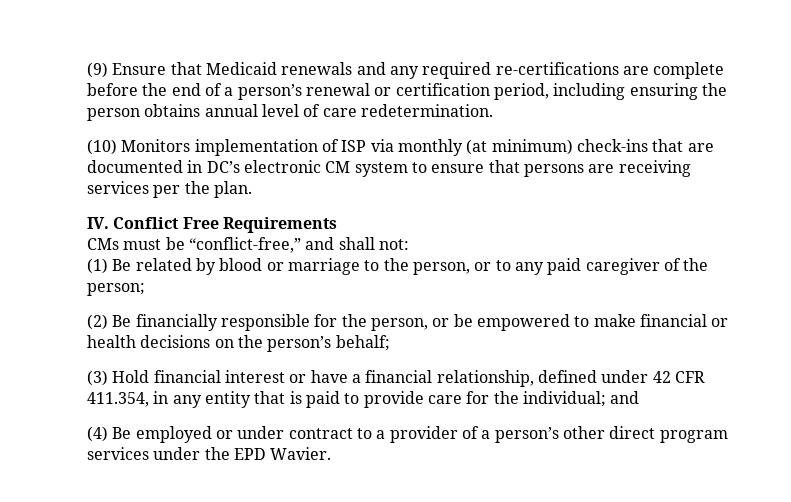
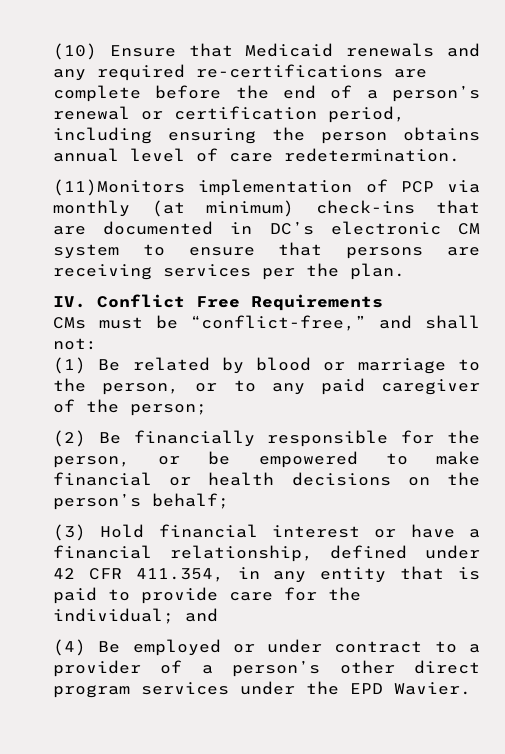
[87,62,109,78] (9) -> [53,43,98,60] (10)
[87,139,191,155] (10) Monitors -> [53,179,186,196] (11)Monitors
[341,140,367,152] ISP -> [400,181,434,193] PCP

